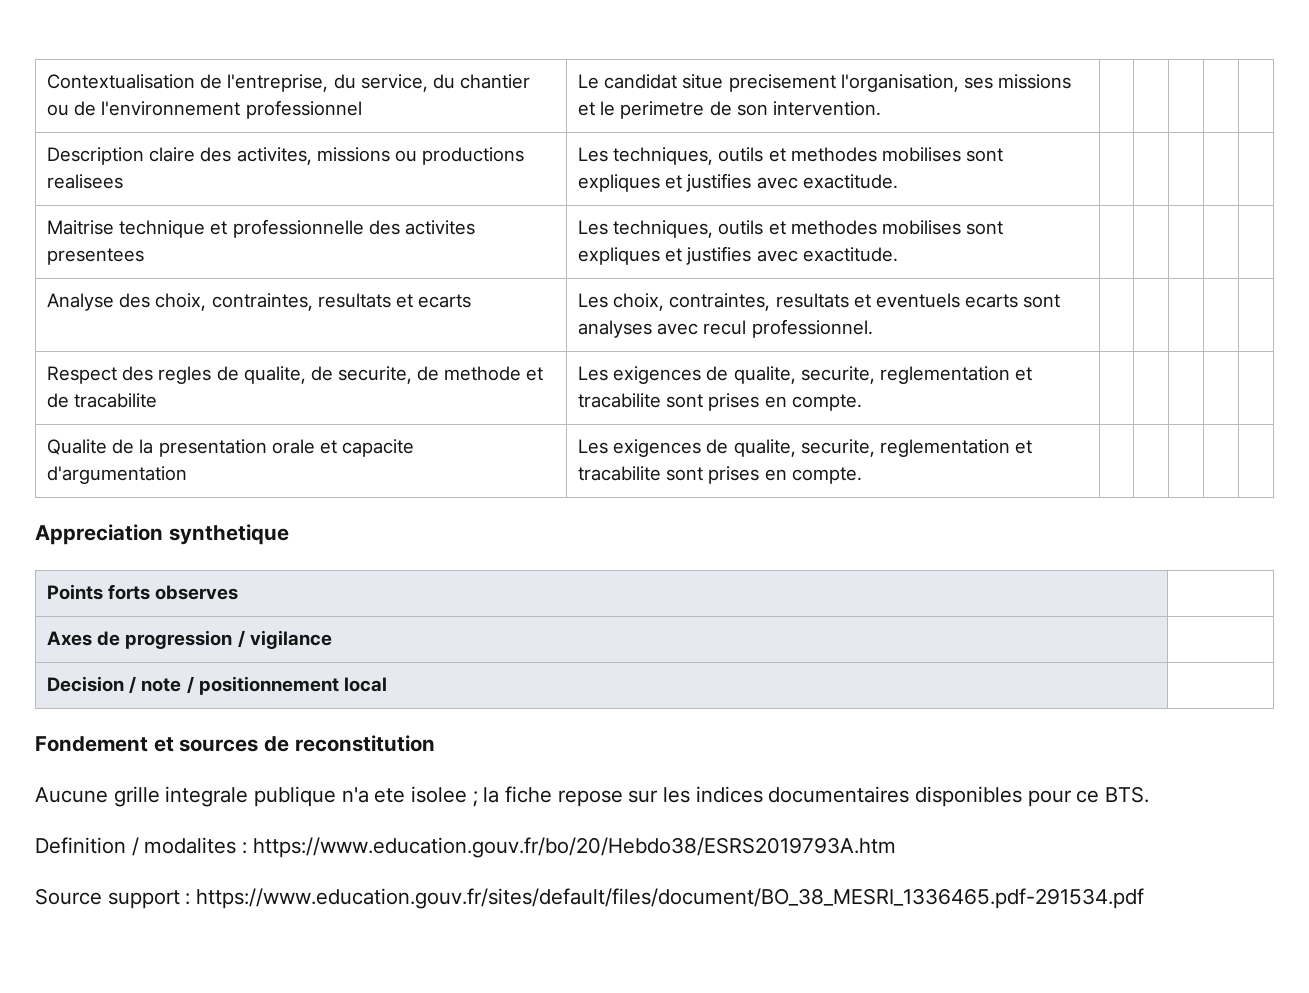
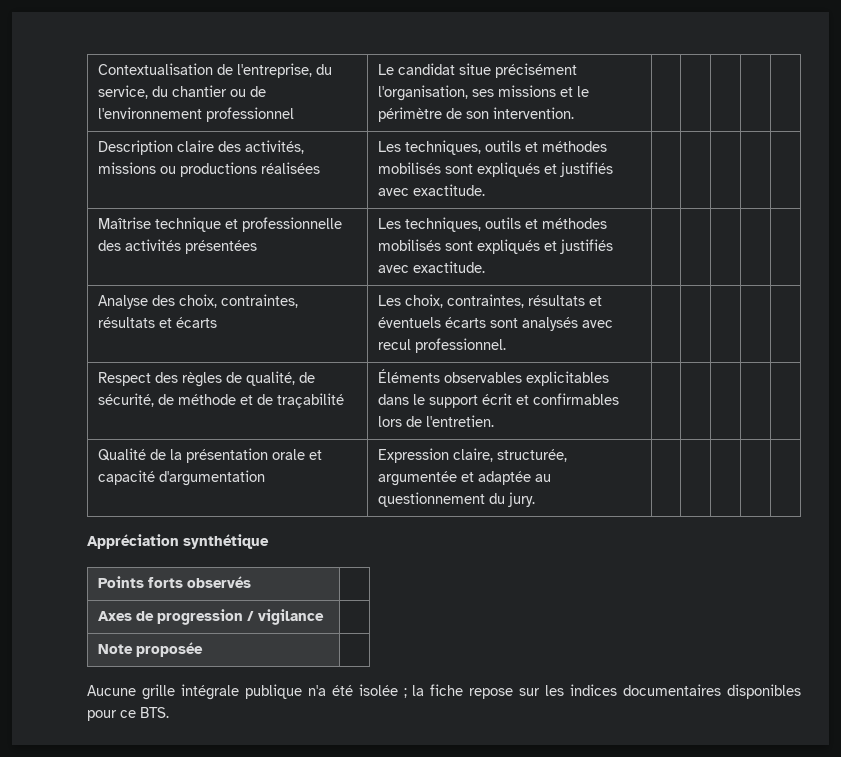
[728,74,836,92] precisement -> [495,63,578,78] précisément
[620,101,705,119] perimetre -> [378,107,443,122] périmètre
[236,147,312,165] activites, -> [245,140,305,154] activités,
[47,174,124,189] [578,147,1003,165] [578,173,898,192] [47,220,115,235] realisees | Les techniques, outils et methodes mobilises sont expliques et justifies avec exactitude. | | | | | // Maitrise -> [261,162,321,174] [378,140,608,155] [378,162,614,177] [378,184,486,196] [98,217,152,229] réalisées | Les techniques, outils et méthodes mobilisés sont expliqués et justifiés avec exactitude. | | | | | // Maîtrise
[404,220,475,235] [47,248,145,265] [578,220,1003,238] [578,246,752,265] activites presentees | Les techniques, outils et methodes mobilises sont expliques et justifies -> [125,239,258,254] [378,217,608,232] [378,239,614,254] activités présentées | Les techniques, outils et méthodes mobilisés sont expliqués et justifiés
[317,293,471,308] resultats et ecarts -> [98,317,218,328] résultats et écarts
[775,293,1061,308] [578,320,653,338] resultats et eventuels ecarts sont analyses -> [528,295,603,306] [378,317,579,331] résultats et éventuels écarts sont analysés
[158,366,544,384] [47,393,158,408] [578,366,1032,384] [578,393,862,411] [47,439,108,455] regles de qualite, de securite, de methode et de tracabilite | Les exigences de qualite, securite, reglementation et tracabilite sont prises en compte. | | | | | // Qualite -> [182,371,316,387] [98,393,345,408] [378,369,610,386] [378,393,620,408] [378,415,495,427] [98,448,147,461] règles de qualité, de sécurité, de méthode et de traçabilité | Éléments observables explicitables dans le support écrit et confirmables lors de l'entretien. | | | | | // Qualité
[158,439,267,457] presentation -> [186,448,269,463] présentation
[341,439,414,457] capacite -> [98,470,156,485] capacité
[578,439,1032,457] [578,466,862,484] [35,524,289,545] Les exigences de qualite, securite, reglementation et tracabilite sont prises en compte. | | | | | // Appreciation synthetique -> [378,448,568,463] [378,471,552,486] [378,492,536,507] [87,534,269,549] Expression claire, structurée, argumentée et adaptée au questionnement du jury. | | | | | // Appréciation synthétique
[155,585,239,600] observes -> [187,576,252,588] observés
[47,676,387,695] [35,735,435,752] Decision / note / positionnement local | // Fondement et sources de reconstitution -> [98,642,204,657] Note proposée |
[165,786,249,807] integrale -> [180,684,239,700] intégrale
[374,786,468,803] ete isolee -> [331,684,398,696] été isolée
[35,837,896,858] [35,888,1145,909] // Definition / modalites : https://www.education.gouv.fr/bo/20/Hebdo38/ESRS2019793A.htm // Source support : https://www.education.gouv.fr/sites/default/files/document/BO_38_MESRI_1336465.pdf-291534.pdf -> (169, 712) none

